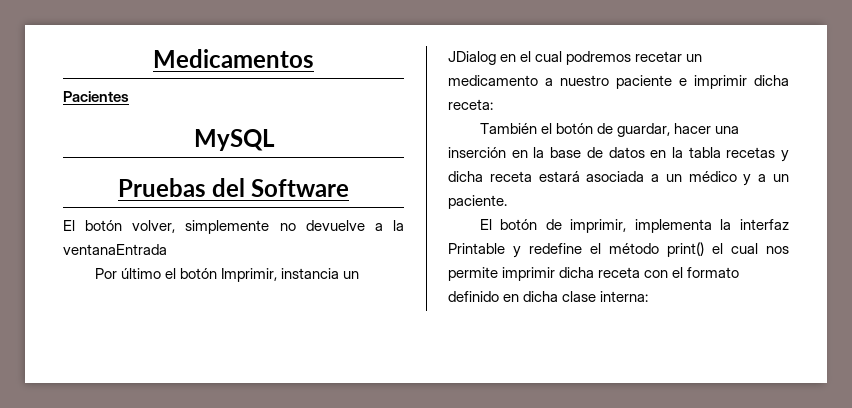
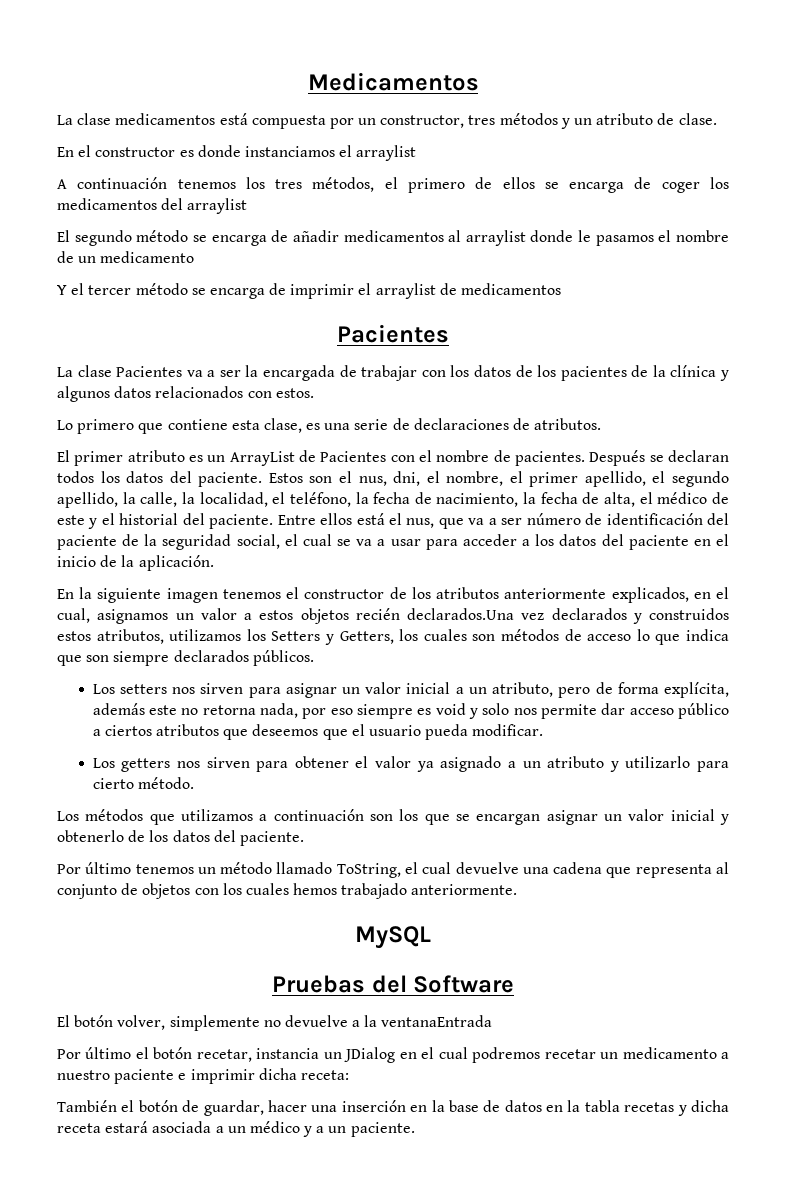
[63,91,129,102] Pacientes -> [57,113,717,129] [57,145,417,161] [57,177,730,193] [57,198,248,214] [57,230,729,246] [57,251,195,263] [57,283,562,299] [337,324,449,343] [57,365,729,381] [57,386,314,402] [57,418,602,434] [57,450,729,466] [57,471,729,487] [57,492,729,508] [57,513,730,529] [57,534,729,550] [57,555,214,571] [57,587,730,603] [57,608,729,624] [57,629,730,645] [57,650,314,666] [92,682,730,698] [92,703,729,719] [92,724,544,740] [92,756,729,772] [92,777,194,789] [57,809,730,825] [57,830,304,846] [57,862,730,878] [57,883,518,899] La clase medicamentos está compuesta por un constructor, tres métodos y un atributo de clase. // En el constructor es donde instanciamos el arraylist // A continuación tenemos los tres métodos, el primero de ellos se encarga de coger los medicamentos del arraylist // El segundo método se encarga de añadir medicamentos al arraylist donde le pasamos el nombre de un medicamento // Y el tercer método se encarga de imprimir el arraylist de medicamentos // Pacientes // La clase Pacientes va a ser la encargada de trabajar con los datos de los pacientes de la clínica y algunos datos relacionados con estos. // Lo primero que contiene esta clase, es una serie de declaraciones de atributos. // El primer atributo es un ArrayList de Pacientes con el nombre de pacientes. Después se declaran todos los datos del paciente. Estos son el nus, dni, el nombre, el primer apellido, el segundo apellido, la calle, la localidad, el teléfono, la fecha de nacimiento, la fecha de alta, el médico de este y el historial del paciente. Entre ellos está el nus, que va a ser número de identificación del paciente de la seguridad social, el cual se va a usar para acceder a los datos del paciente en el inicio de la aplicación. // En la siguiente imagen tenemos el constructor de los atributos anteriormente explicados, en el cual, asignamos un valor a estos objetos recién declarados.Una vez declarados y construidos estos atributos, utilizamos los Setters y Getters, los cuales son métodos de acceso lo que indica que son siempre declarados públicos. // Los setters nos sirven para asignar un valor inicial a un atributo, pero de forma explícita, además este no retorna nada, por eso siempre es void y solo nos permite dar acceso público a ciertos atributos que deseemos que el usuario pueda modificar. // Los getters nos sirven para obtener el valor ya asignado a un atributo y utilizarlo para cierto método. // Los métodos que utilizamos a continuación son los que se encargan asignar un valor inicial y obtenerlo de los datos del paciente. // Por último tenemos un método llamado ToString, el cual devuelve una cadena que representa al conjunto de objetos con los cuales hemos trabajado anteriormente.
[221,268,278,282] Imprimir, -> [196,1049,252,1062] recetar,
[479,219,789,233] [448,242,789,258] [448,267,740,281] [448,291,649,302] // El botón de imprimir, implementa la interfaz Printable y redefine el método print() el cual nos permite imprimir dicha receta con el formato definido en dicha clase interna: -> (415, 1129) none

